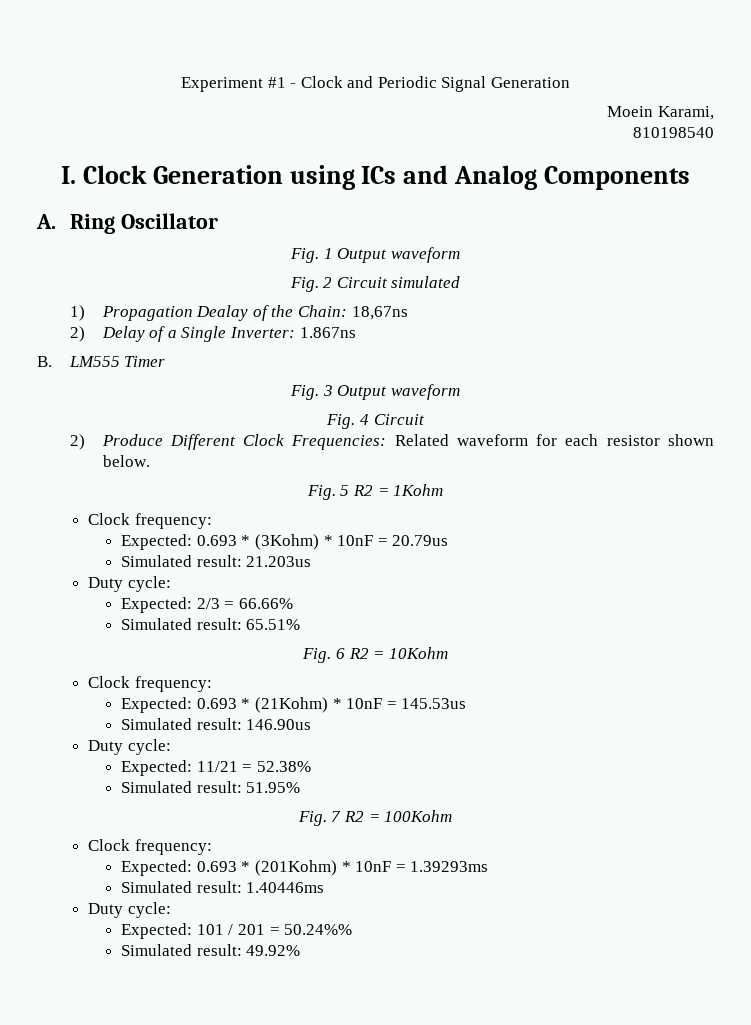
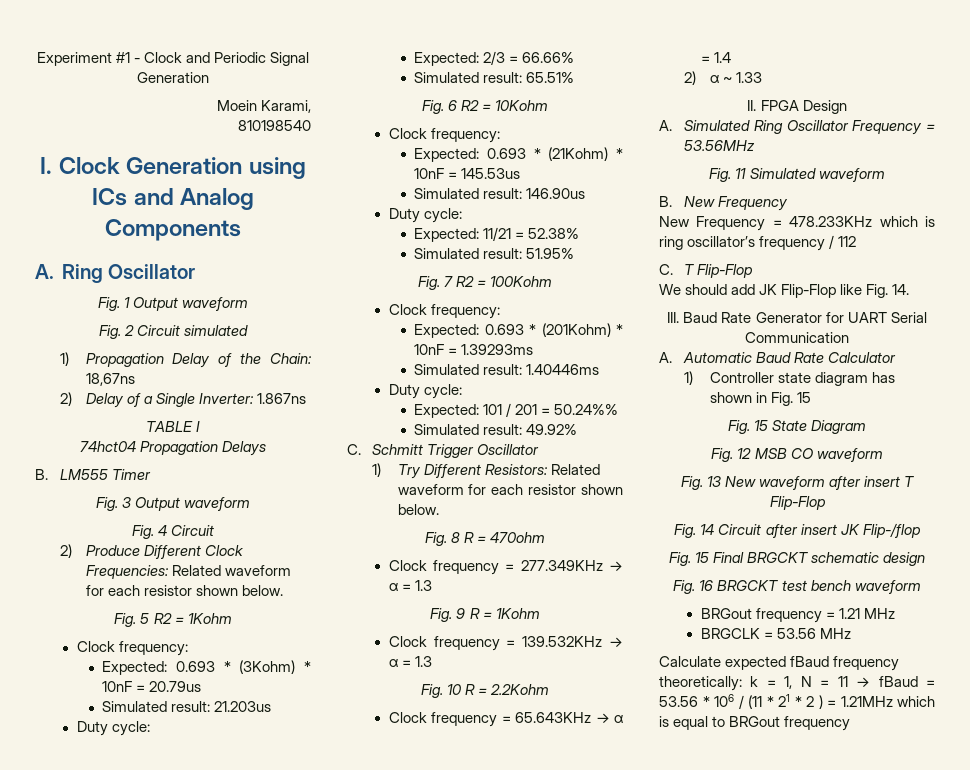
[196,305,249,321] Dealay -> [172,353,211,368] Delay
(356, 332) none -> [145,421,201,432] [79,441,267,456] // TABLE I // 74hct04 Propagation Delays
(301, 950) none -> [347,444,540,458] [372,463,600,479] [397,484,623,495] [397,504,439,515] [424,532,546,546] [388,560,623,575] [388,580,432,591] [430,608,540,622] [388,636,623,651] [388,656,432,667] [420,684,550,698] [388,712,623,727] [700,52,731,63] [684,71,762,85] [747,100,847,114] [659,120,935,135] [684,140,756,151] [709,168,885,182] [659,196,789,211] [659,216,935,231] [659,235,857,251] [659,264,754,278] [659,284,910,298] [667,312,927,323] [745,332,849,343] [659,352,897,363] [684,371,895,386] [709,392,811,406] [727,420,867,434] [711,448,883,462] [680,476,915,490] [769,496,826,510] [674,523,921,538] [668,552,926,566] [673,580,921,594] [700,608,896,623] [700,628,851,639] [659,656,900,671] [659,676,935,691] [659,694,935,709] [659,716,851,731] // C. Schmitt Trigger Oscillator // 1) Try Different Resistors: Related waveform for each resistor shown below. // Fig. 8 R = 470ohm // Clock frequency = 277.349KHz → α = 1.3 // Fig. 9 R = 1Kohm // Clock frequency = 139.532KHz → α = 1.3 // Fig. 10 R = 2.2Kohm // Clock frequency = 65.643KHz → α = 1.4 // 2) α ~ 1.33 // II. FPGA Design // A. Simulated Ring Oscillator Frequency = 53.56MHz // Fig. 11 Simulated waveform // B. New Frequency // New Frequency = 478.233KHz which is ring oscillator’s frequency / 112 // C. T Flip-Flop // We should add JK Flip-Flop like Fig. 14. // III. Baud Rate Generator for UART Serial Communication // A. Automatic Baud Rate Calculator // 1) Controller state diagram has shown in Fig. 15 // Fig. 15 State Diagram // Fig. 12 MSB CO waveform // Fig. 13 New waveform after insert T Flip-Flop // Fig. 14 Circuit after insert JK Flip-/flop // Fig. 15 Final BRGCKT schematic design // Fig. 16 BRGCKT test bench waveform // BRGout frequency = 1.21 MHz // BRGCLK = 53.56 MHz // Calculate expected fBaud frequency theoretically: k = 1, N = 11 → fBaud = 53.56 * 106 / (11 * 21 * 2 ) = 1.21MHz which is equal to BRGout frequency

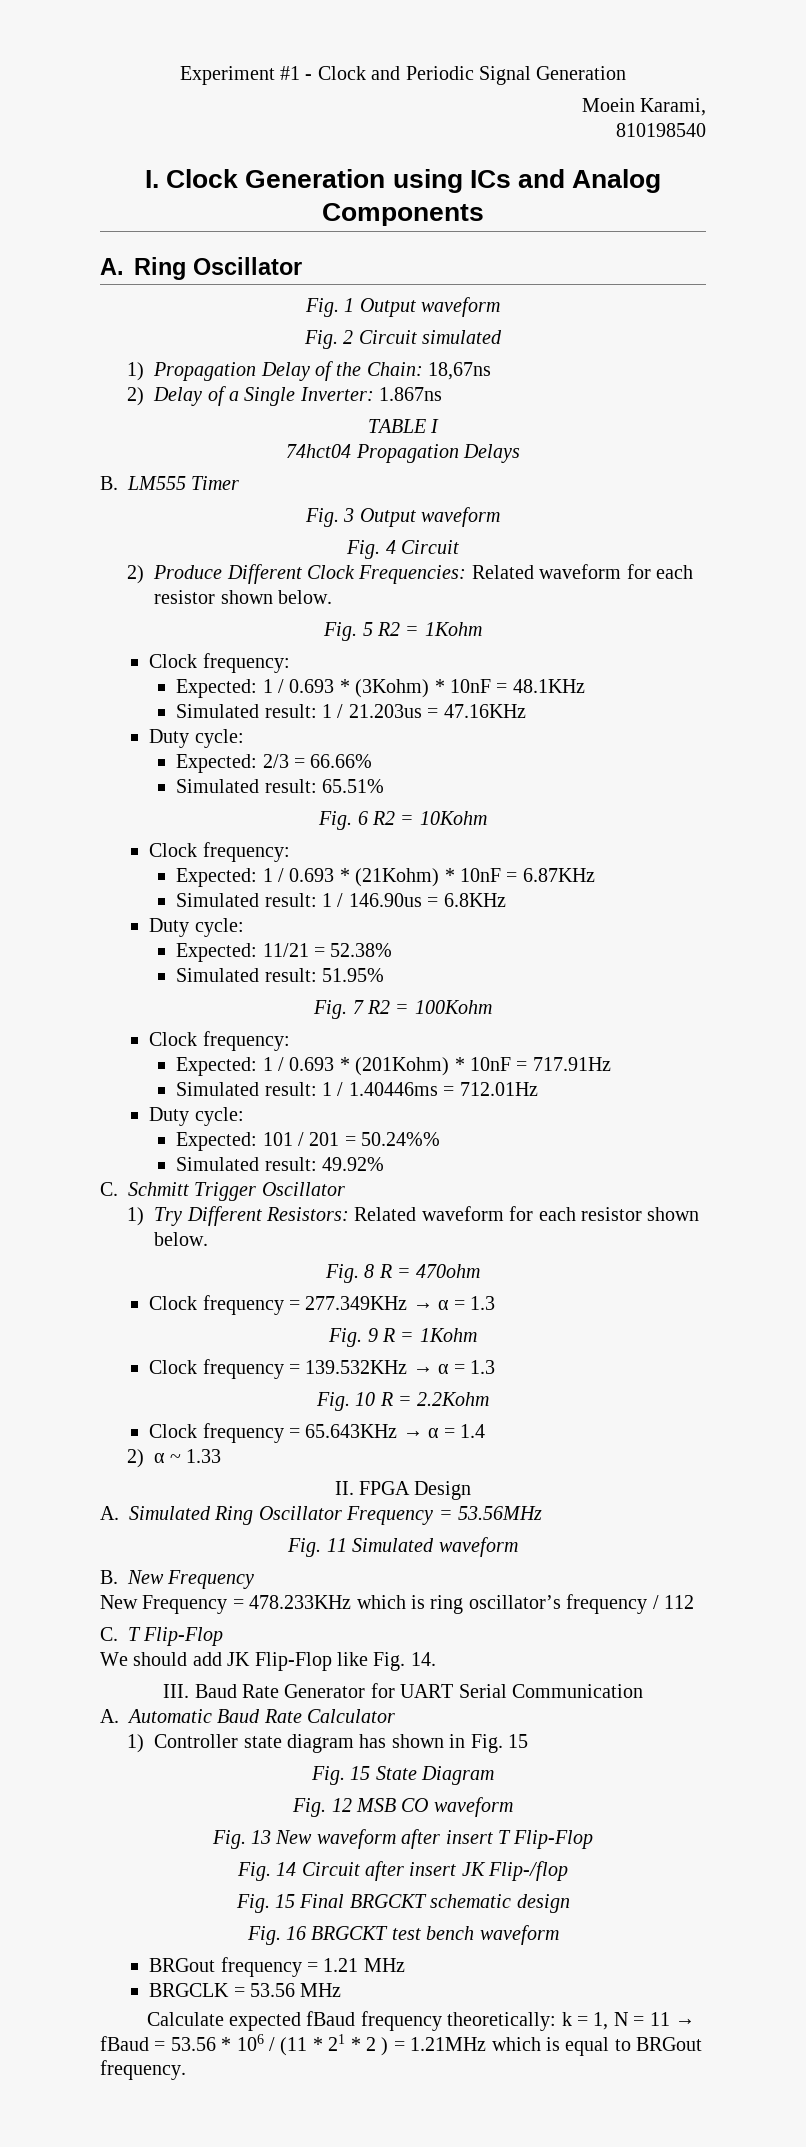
(168, 668) none -> [262,679,285,693] 1 /
[149,681,202,692] [102,701,211,712] 20.79us // Simulated result: -> [512,679,585,693] [176,704,344,718] 48.1KHz // Simulated result: 1 /
(272, 706) none -> [427,704,526,718] = 47.16KHz
(480, 155) none -> [262,868,285,882] 1 /
[461,168,521,179] [414,188,523,199] 145.53us // Simulated result: -> [522,868,595,882] [176,893,344,907] 6.87KHz // Simulated result: 1 /
(586, 193) none -> [427,893,506,907] = 6.8KHz
(480, 331) none -> [262,1057,285,1071] 1 /
[461,344,534,355] [414,364,523,375] 1.39293ms // Simulated result: -> [532,1057,611,1071] [176,1082,344,1096] 717.91Hz // Simulated result: 1 /
(600, 369) none -> [443,1082,538,1096] = 712.01Hz
[784,716,851,731] frequency -> [100,2060,186,2080] frequency.

